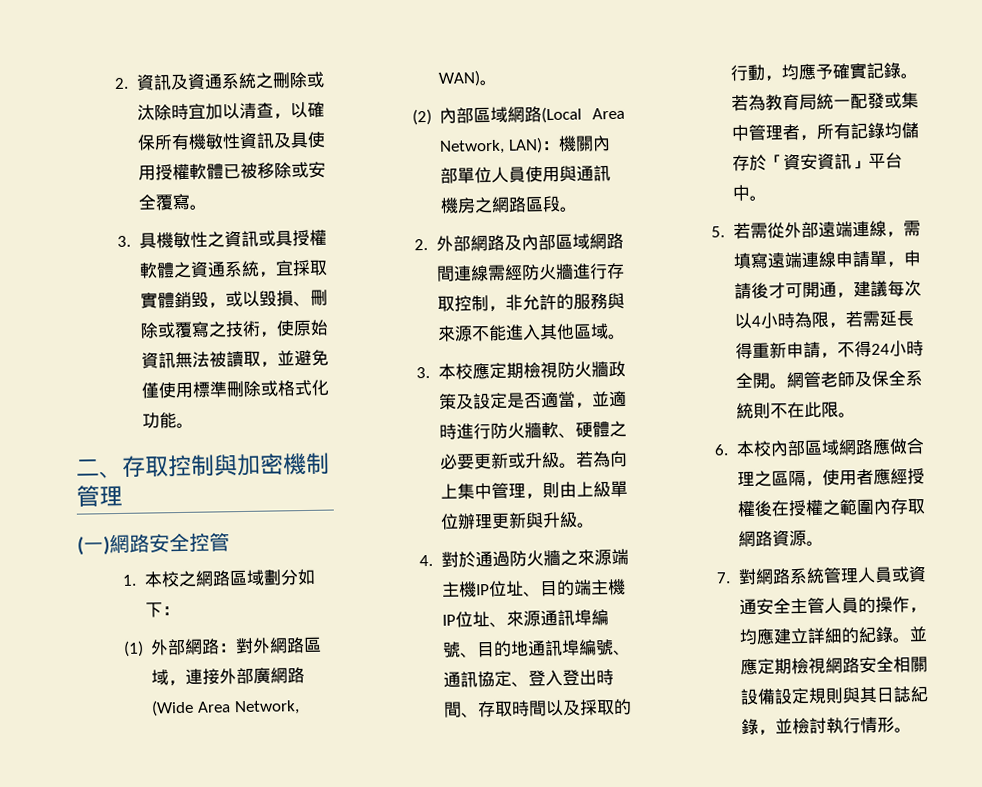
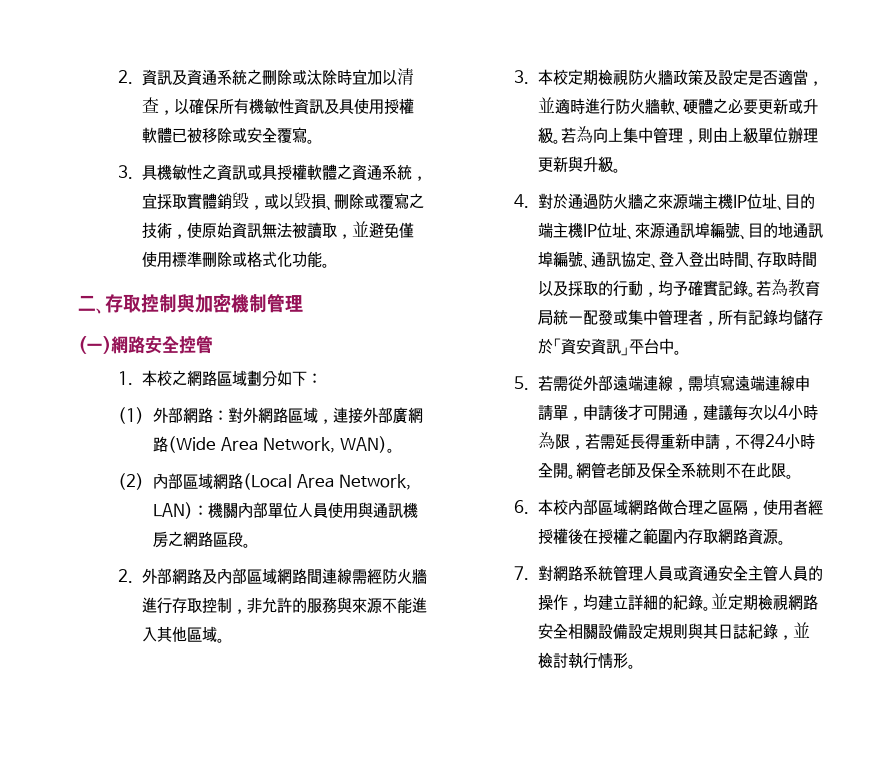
[472,363,491,380] 應 -> (568, 77) none
[798,63,818,81] 應 -> (673, 288) none
[872,438,892,455] 應 -> (658, 507) none
[873,468,892,485] 應 -> (808, 507) none
[756,628,776,645] 應 -> (598, 602) none
[740,658,759,676] 應 -> (728, 601) none

